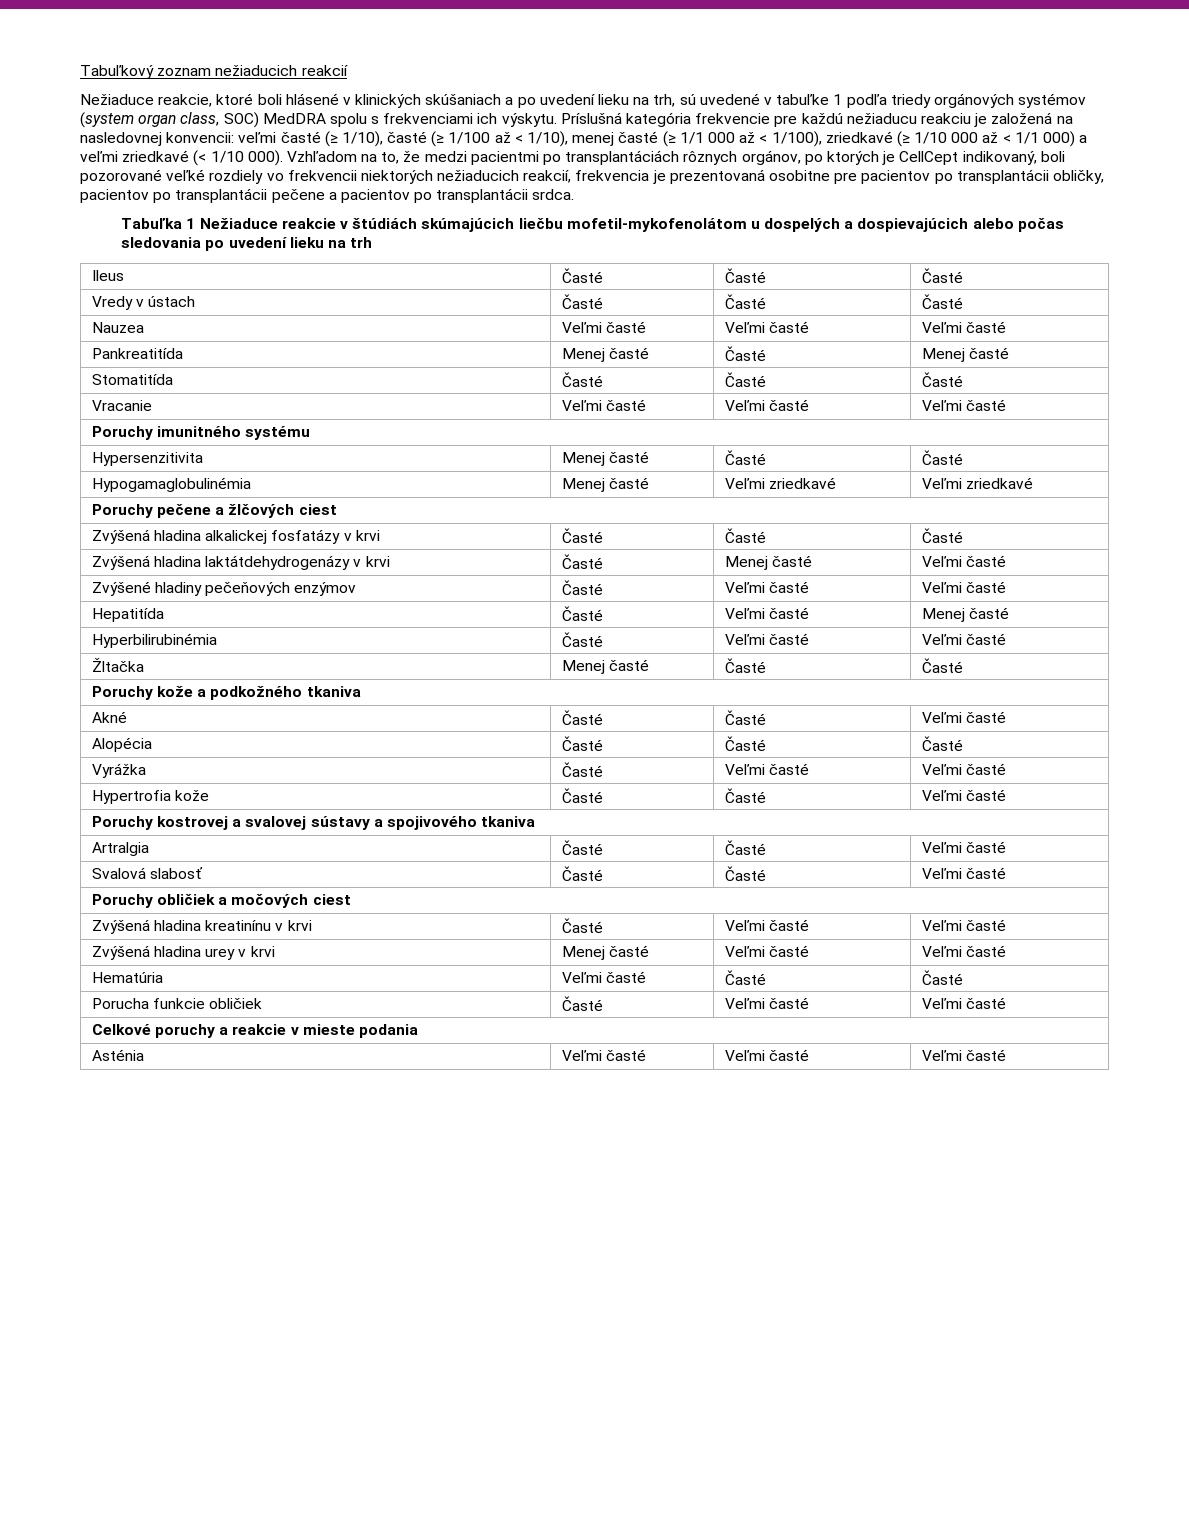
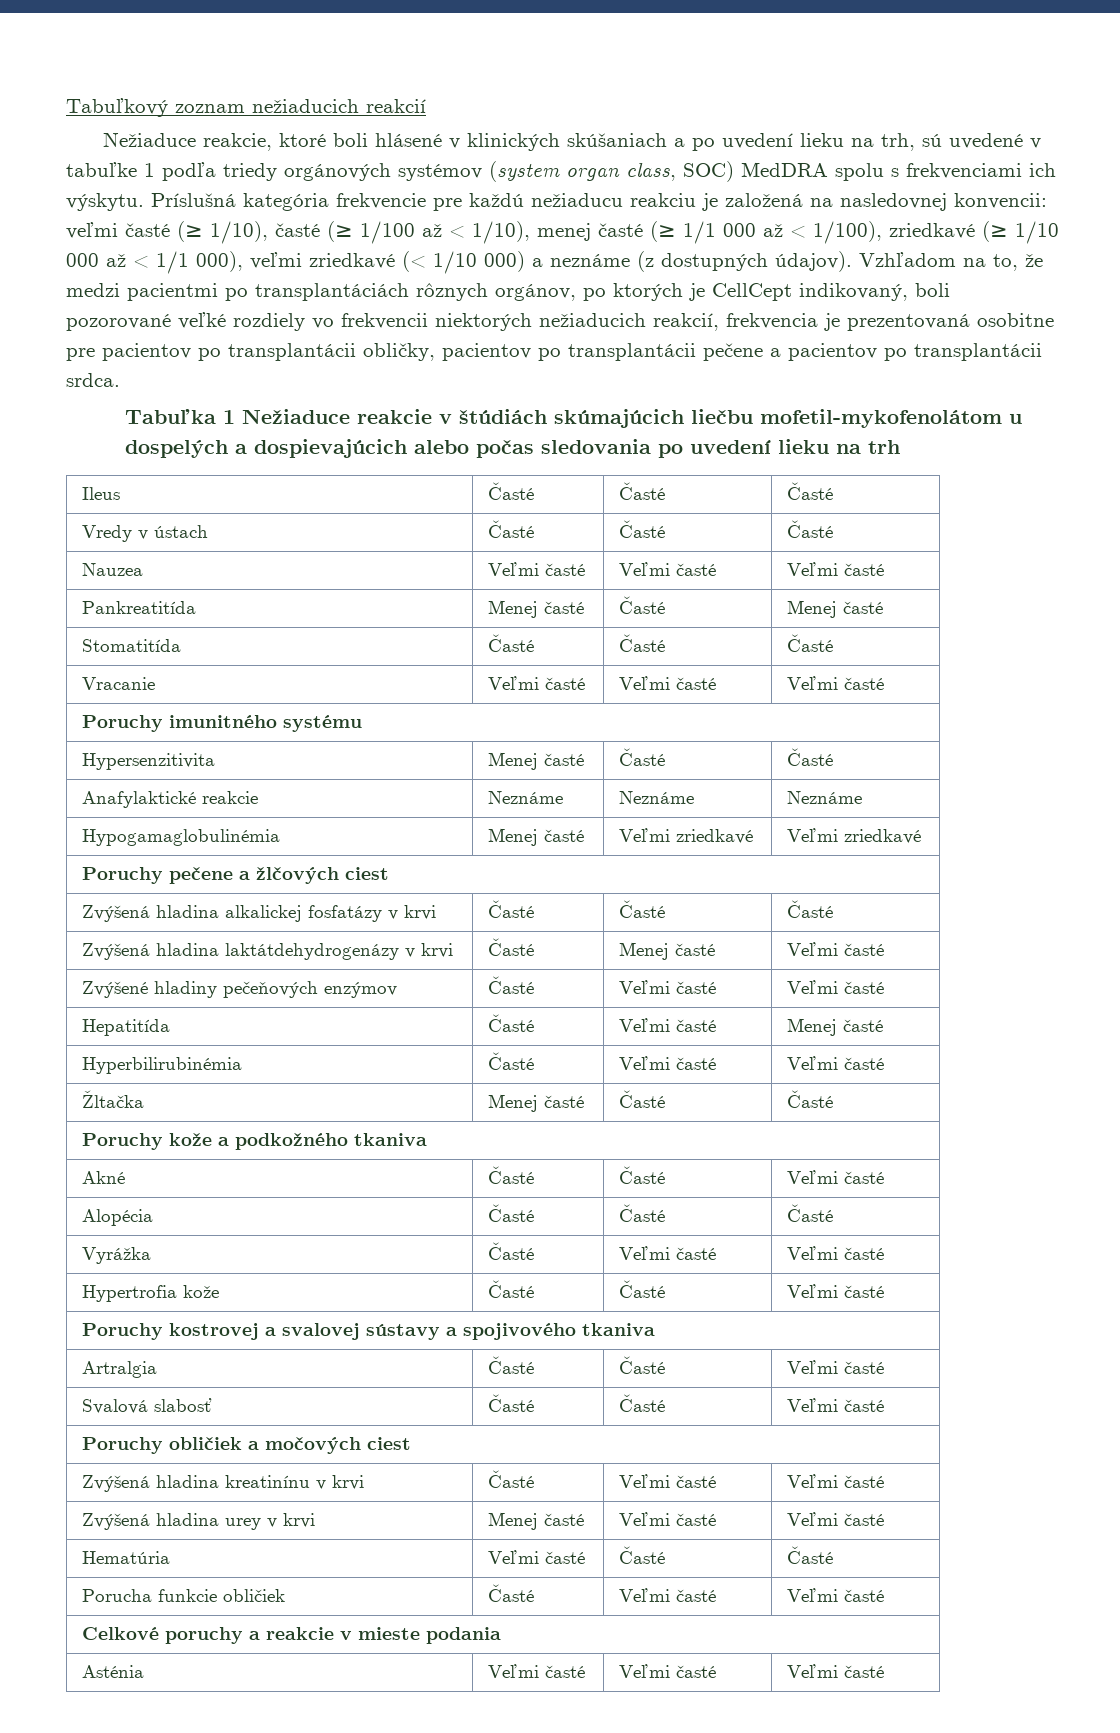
[1042,131,1088,147] 000) a -> [196,251,243,272] 000),
[247,150,283,166] 000). -> [484,251,852,272] 000) a neznáme (z dostupných údajov).
(963, 457) none -> [82,791,259,808] [488,791,564,804] [619,791,695,804] [787,791,863,804] // Anafylaktické reakcie | Neznáme | Neznáme | Neznáme

